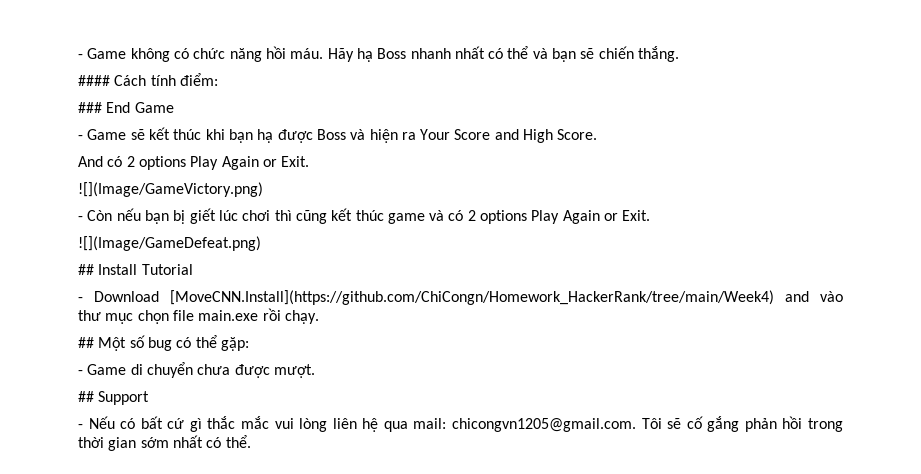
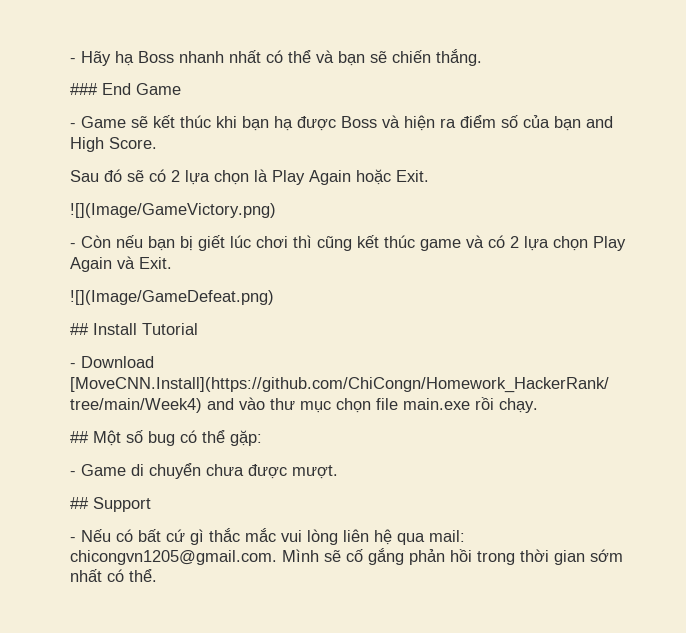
[78,46,324,62] - Game không có chức năng hồi máu. -> [70,58,76,63] -
[78,73,218,86] // #### Cách tính điểm: -> (482, 57) none
[420,129,491,140] Your Score -> [460,115,581,131] điểm số của bạn
[78,156,277,170] And có 2 options Play Again or -> [70,169,391,185] Sau đó sẽ có 2 lựa chọn là Play Again hoặc
[480,210,619,224] options Play Again or -> [524,236,626,251] [70,256,135,272] lựa chọn Play Again và
[641,418,662,429] Tôi -> [282,549,319,562] Mình

